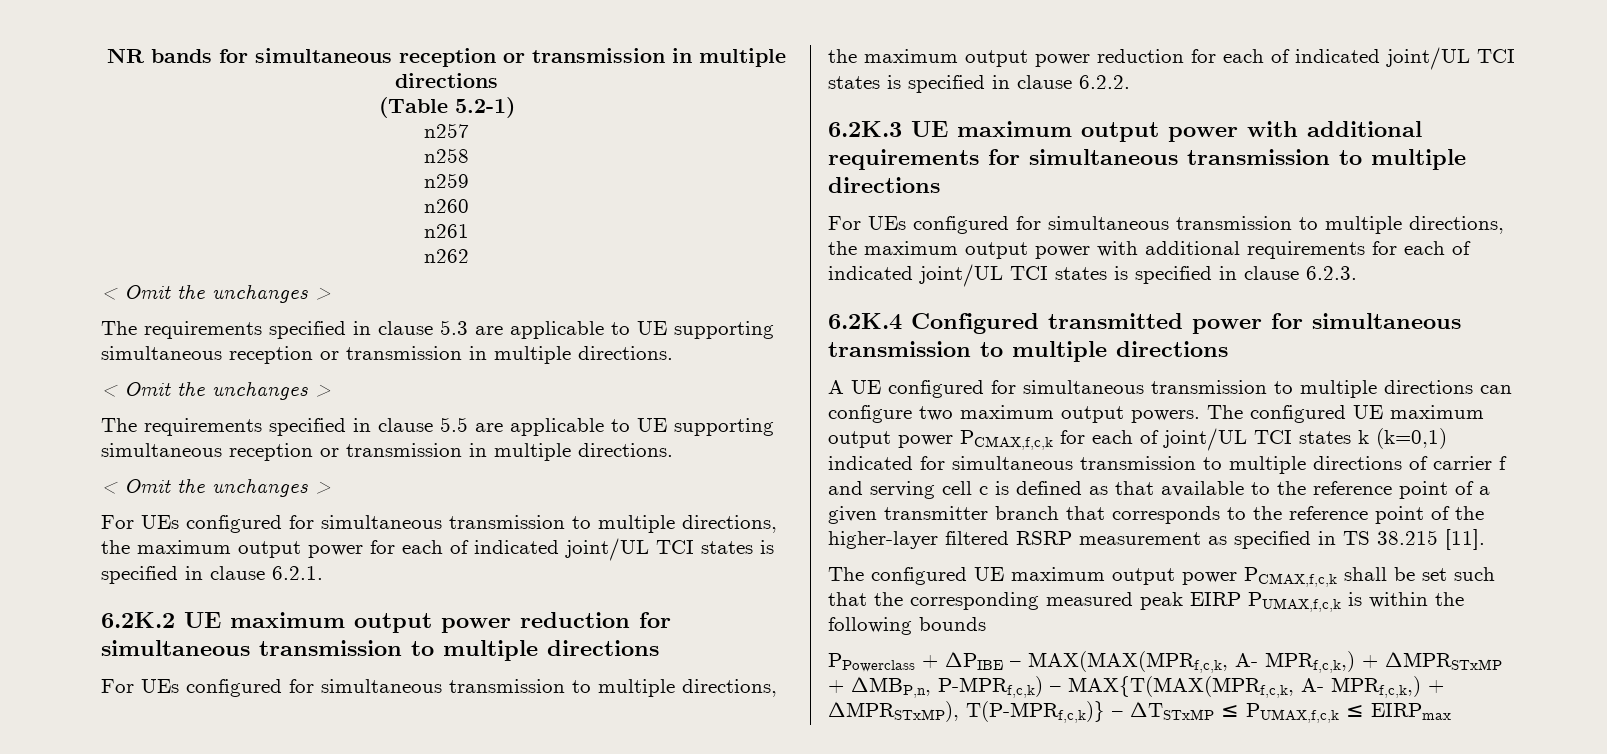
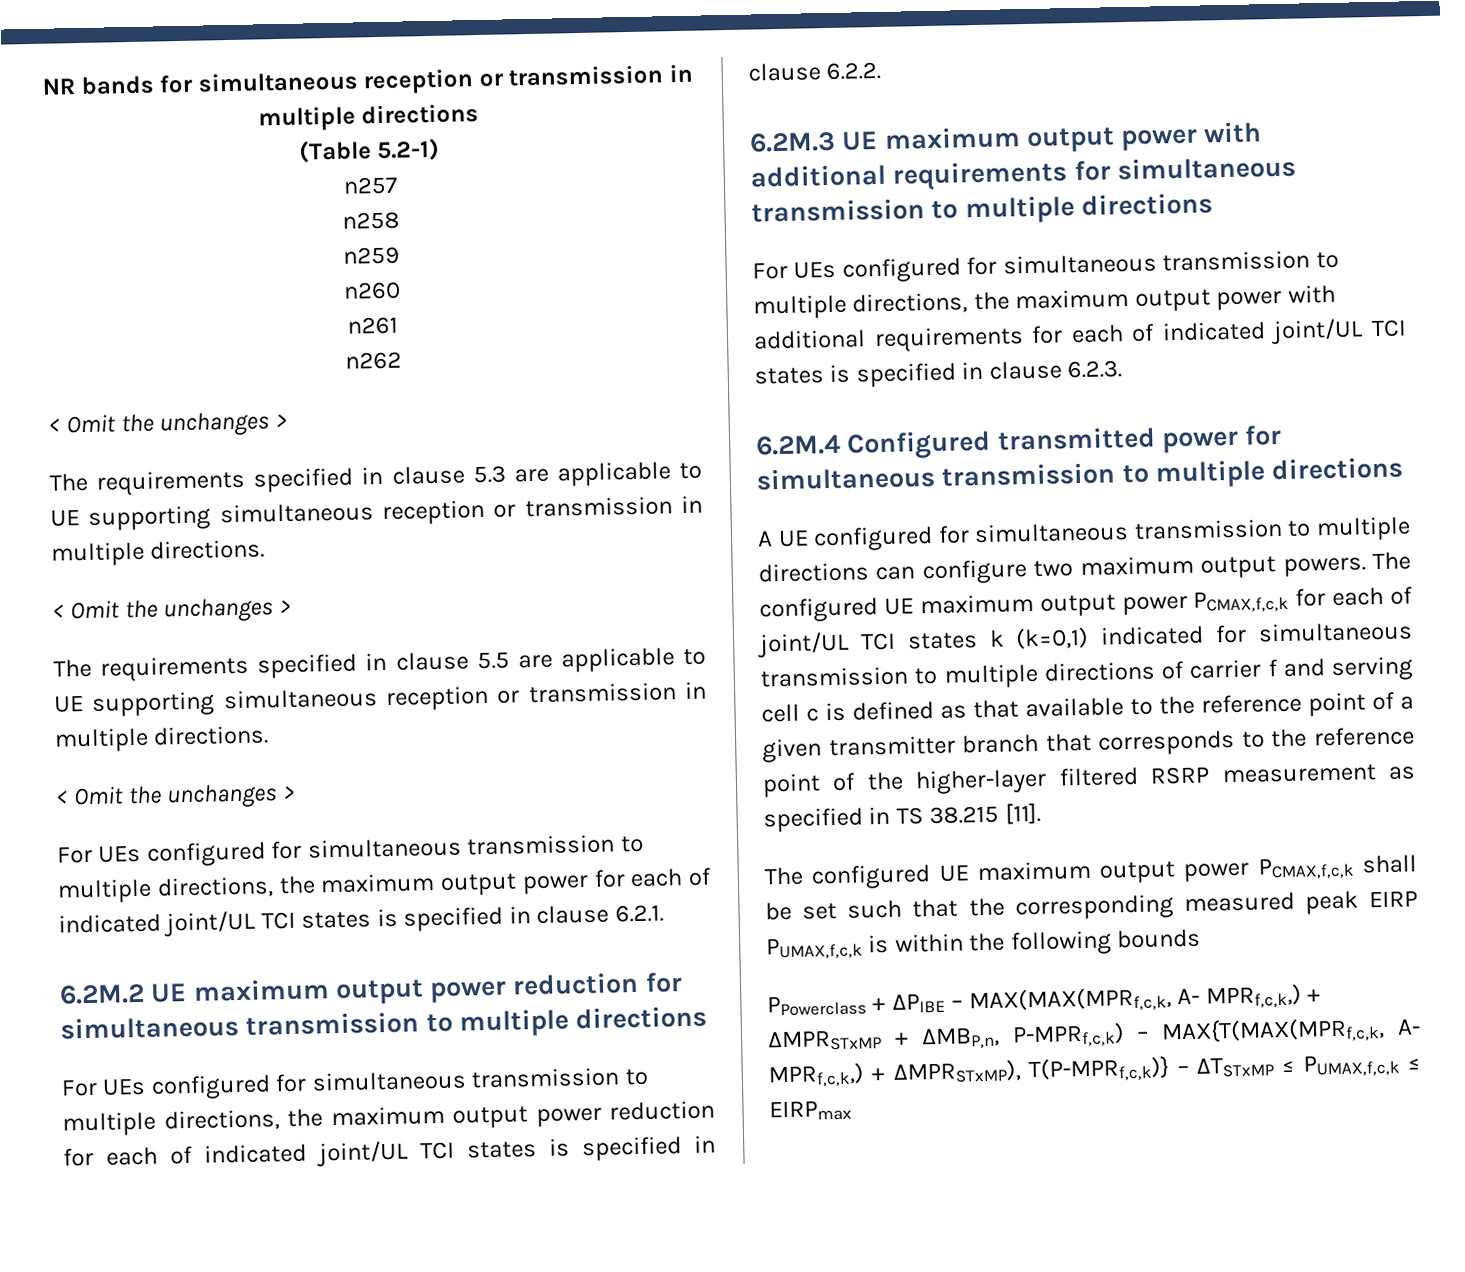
[101,612,175,628] 6.2K.2 -> [59,983,145,1005] 6.2M.2
[828,121,902,137] 6.2K.3 -> [749,131,836,153] 6.2M.3
[828,313,902,330] 6.2K.4 -> [756,434,841,456] 6.2M.4

